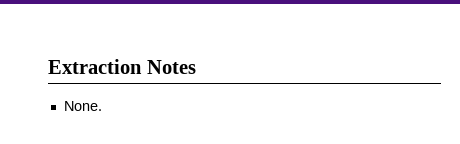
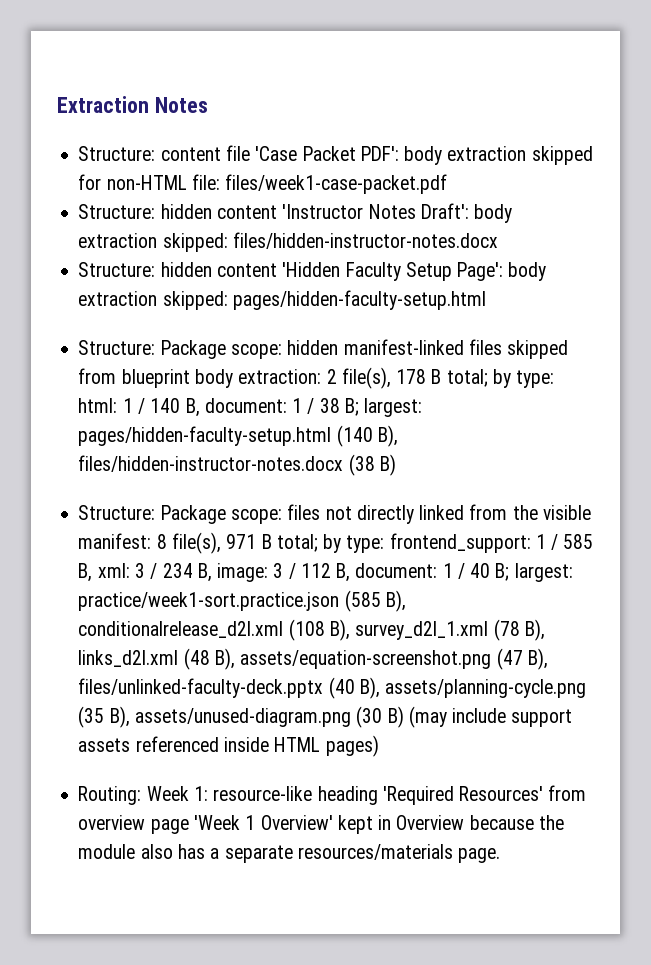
[63,101,102,111] None. -> [78,145,593,165] [78,174,448,194] [78,203,513,223] [78,232,498,252] [78,262,547,281] [78,290,486,310] [78,339,569,359] [78,367,555,389] [78,398,423,417] [78,425,398,447] [78,454,396,476] [78,504,591,524] [78,532,594,554] [78,563,573,582] [78,590,406,612] [78,619,545,641] [78,648,548,670] [78,677,587,699] [78,706,573,728] [78,735,379,757] [78,785,587,805] [78,815,564,834] [78,844,501,863] Structure: content file 'Case Packet PDF': body extraction skipped for non-HTML file: files/week1-case-packet.pdf // Structure: hidden content 'Instructor Notes Draft': body extraction skipped: files/hidden-instructor-notes.docx // Structure: hidden content 'Hidden Faculty Setup Page': body extraction skipped: pages/hidden-faculty-setup.html // Structure: Package scope: hidden manifest-linked files skipped from blueprint body extraction: 2 file(s), 178 B total; by type: html: 1 / 140 B, document: 1 / 38 B; largest: pages/hidden-faculty-setup.html (140 B), files/hidden-instructor-notes.docx (38 B) // Structure: Package scope: files not directly linked from the visible manifest: 8 file(s), 971 B total; by type: frontend_support: 1 / 585 B, xml: 3 / 234 B, image: 3 / 112 B, document: 1 / 40 B; largest: practice/week1-sort.practice.json (585 B), conditionalrelease_d2l.xml (108 B), survey_d2l_1.xml (78 B), links_d2l.xml (48 B), assets/equation-screenshot.png (47 B), files/unlinked-faculty-deck.pptx (40 B), assets/planning-cycle.png (35 B), assets/unused-diagram.png (30 B) (may include support assets referenced inside HTML pages) // Routing: Week 1: resource-like heading 'Required Resources' from overview page 'Week 1 Overview' kept in Overview because the module also has a separate resources/materials page.

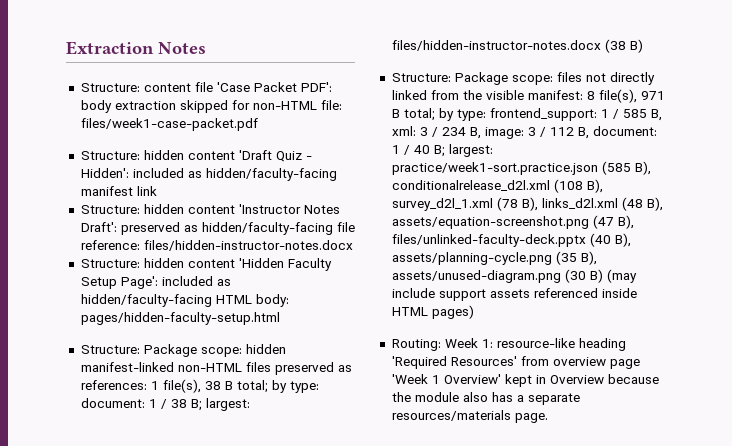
(448, 184) none -> [80,150,312,162] [80,168,337,181] [80,186,157,196] // Structure: hidden content 'Draft Quiz - Hidden': included as hidden/faculty-facing manifest link
[474,204,513,223] [78,233,228,252] body extraction skipped: -> [120,222,355,235] [80,240,140,250] preserved as hidden/faculty-facing file reference:
[508,262,547,281] [78,291,228,310] body extraction skipped: -> [161,276,231,286] [80,294,289,307] included as hidden/faculty-facing HTML body:
[468,339,569,359] [78,367,555,389] [78,398,200,417] files skipped from blueprint body extraction: 2 file(s), 178 B total; by type: html: 1 / 140 B, -> [177,362,352,375] [80,379,319,393] non-HTML files preserved as references: 1 file(s), 38 B total; by type:
[78,425,398,447] pages/hidden-faculty-setup.html (140 B), -> (250, 404) none

